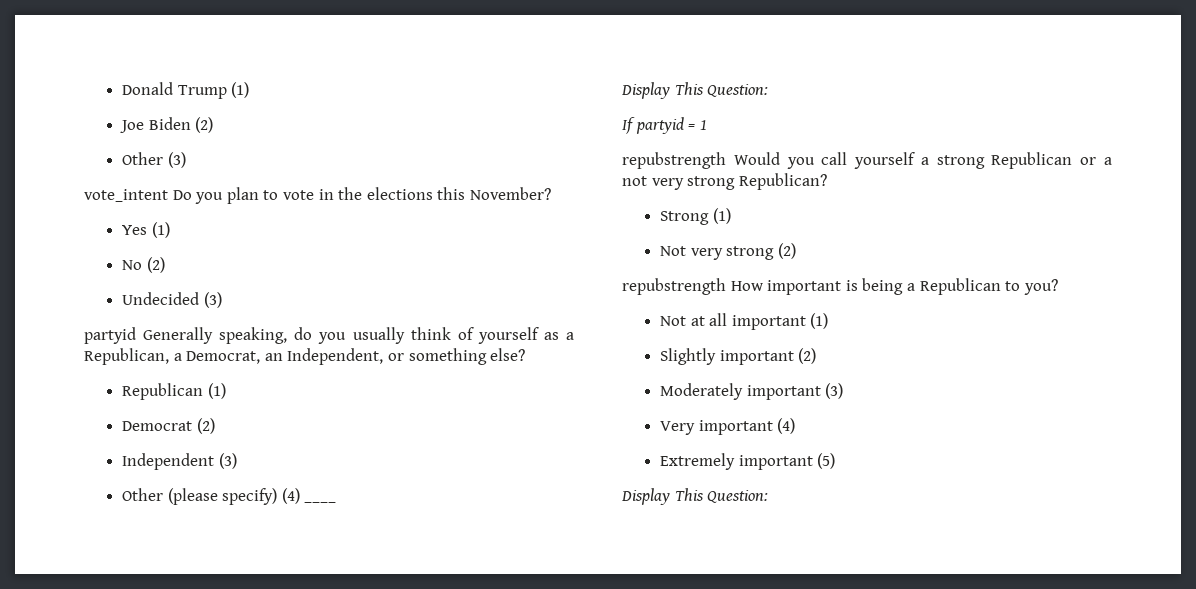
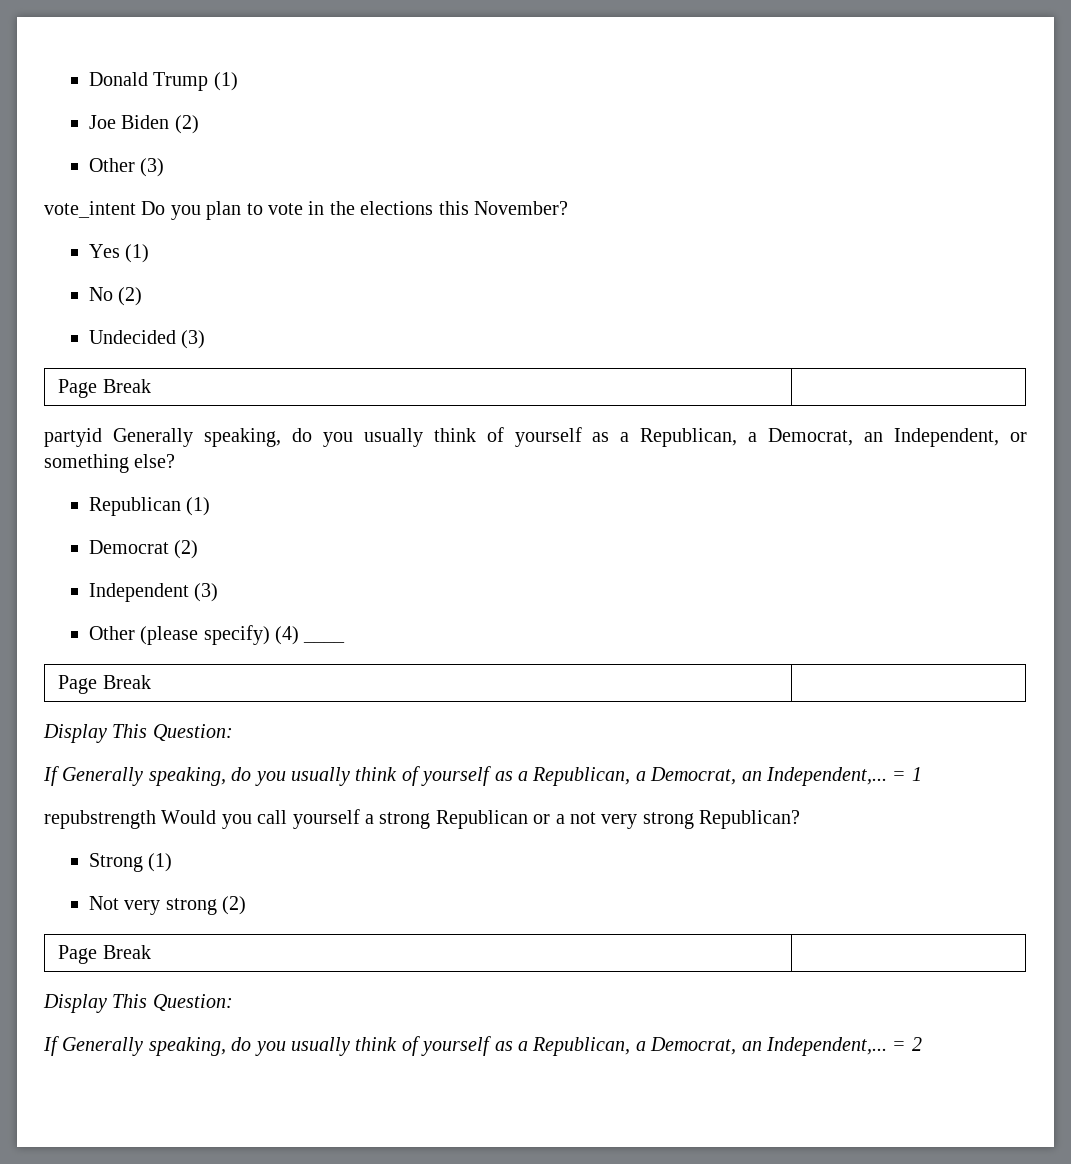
(222, 300) none -> [58,379,151,398] // Page Break |
[621,82,769,99] [622,117,684,134] // Display This Question: // If partyid -> [58,675,151,694] [43,724,233,743] [43,766,887,786] // Page Break | // Display This Question: // If Generally speaking, do you usually think of yourself as a Republican, a Democrat, an Independent,...
[622,278,1058,295] [660,313,829,330] [660,348,817,365] [660,383,844,400] [660,418,796,435] [660,453,836,470] [621,488,769,505] // repubstrength How important is being a Republican to you? // Not at all important (1) // Slightly important (2) // Moderately important (3) // Very important (4) // Extremely important (5) // Display This Question: -> [58,945,151,964] [43,994,233,1013] [43,1036,922,1056] // Page Break | // Display This Question: // If Generally speaking, do you usually think of yourself as a Republican, a Democrat, an Independent,... = 2

